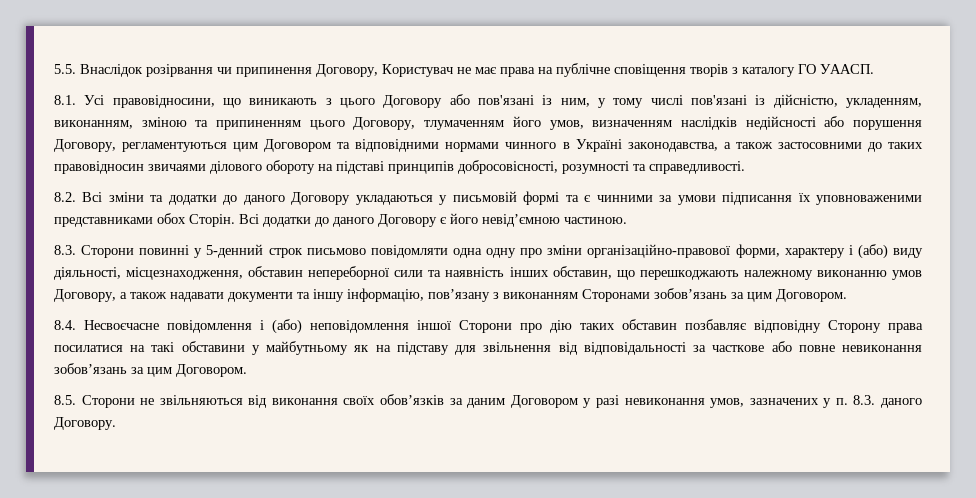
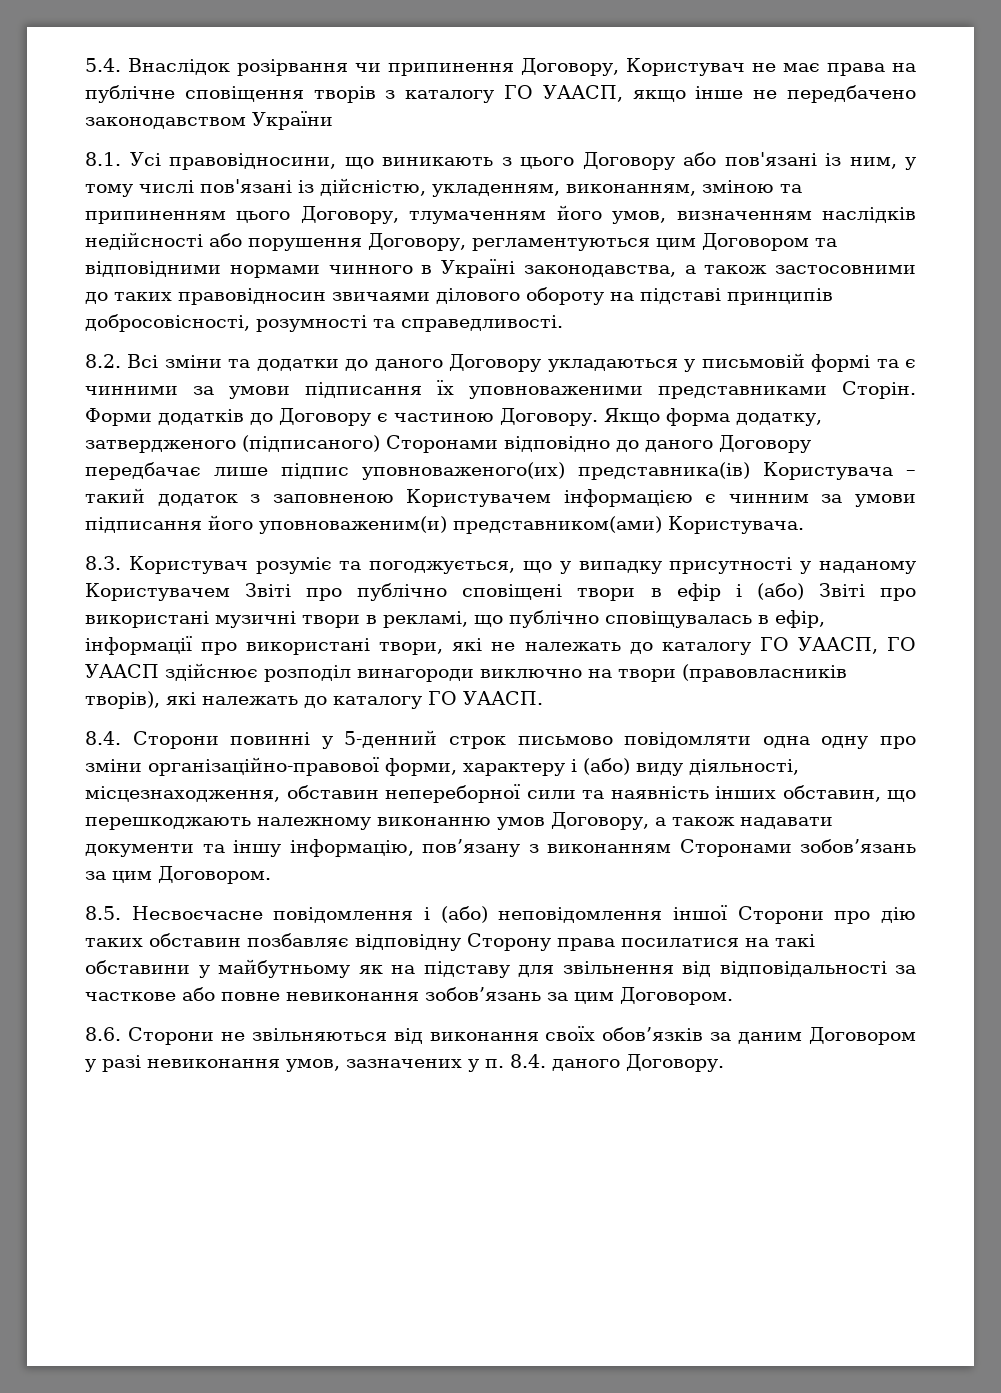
[54,64,76,74] 5.5. -> [85,58,121,72] 5.4.
[820,64,874,74] УААСП. -> [542,85,916,103] [85,111,333,130] УААСП, якщо інше не передбачено законодавством України
[157,213,627,227] [54,245,76,255] обох Сторін. Всі додатки до даного Договору є його невід’ємною частиною. // 8.3. -> [842,381,916,399] [85,408,822,426] [85,435,811,453] [85,462,916,480] [85,488,916,507] [85,515,804,534] [85,556,916,574] [85,583,917,601] [85,610,825,628] [85,636,917,655] [85,663,847,682] [85,691,543,709] [85,731,121,745] Сторін. Форми додатків до Договору є частиною Договору. Якщо форма додатку, затвердженого (підписаного) Сторонами відповідно до даного Договору передбачає лише підпис уповноваженого(их) представника(ів) Користувача – такий додаток з заповненою Користувачем інформацією є чинним за умови підписання його уповноваженим(и) представником(ами) Користувача. // 8.3. Користувач розуміє та погоджується, що у випадку присутності у наданому Користувачем Звіті про публічно сповіщені твори в ефір і (або) Звіті про використані музичні твори в рекламі, що публічно сповіщувалась в ефір, інформації про використані твори, які не належать до каталогу ГО УААСП, ГО УААСП здійснює розподіл винагороди виключно на твори (правовласників творів), які належать до каталогу ГО УААСП. // 8.4.
[54,320,76,330] 8.4. -> [85,906,121,920] 8.5.
[54,395,76,405] 8.5. -> [85,1027,121,1041] 8.6.
[853,395,876,405] 8.3. -> [510,1054,546,1068] 8.4.

